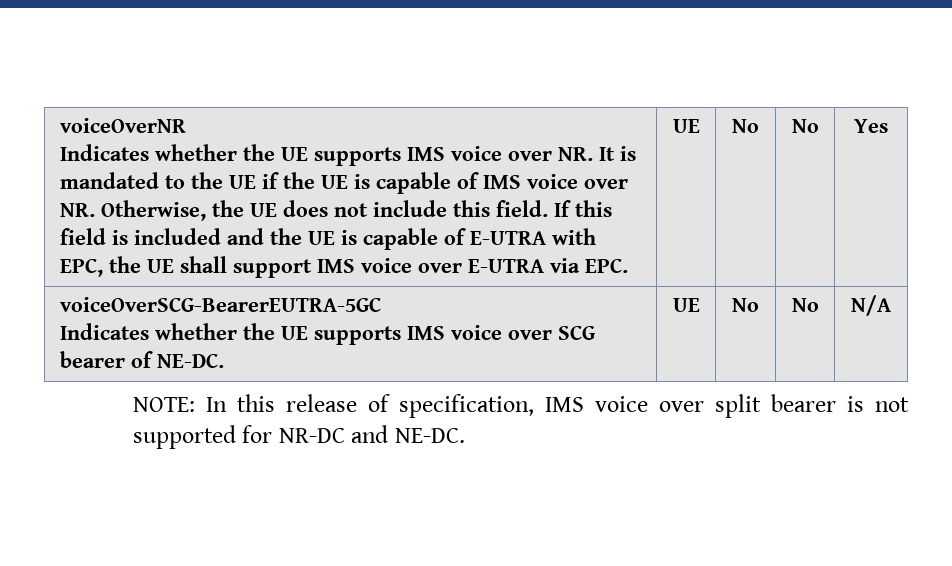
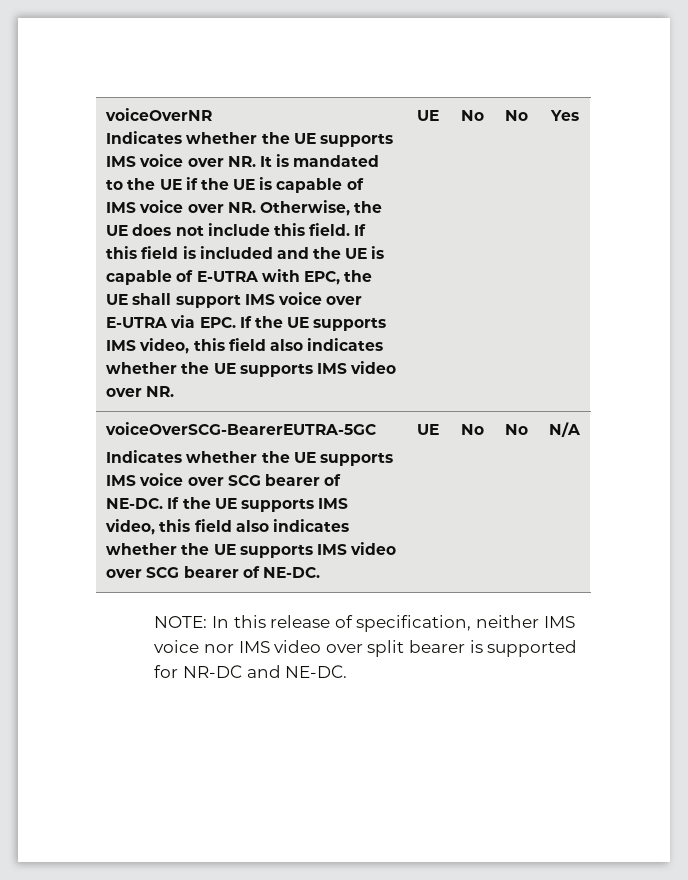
(628, 265) none -> [239,316,387,331] [106,338,384,354] [106,361,397,377] [106,386,175,397] If the UE supports IMS video, this field also indicates whether the UE supports IMS video over NR.
(224, 360) none -> [167,497,349,512] [105,519,349,535] [106,542,397,558] [106,566,320,578] If the UE supports IMS video, this field also indicates whether the UE supports IMS video over SCG bearer of NE-DC.
[544,396,648,412] IMS voice -> [475,615,575,628] [154,640,322,653] neither IMS voice nor IMS video
[874,397,909,412] not -> (483, 646) none

